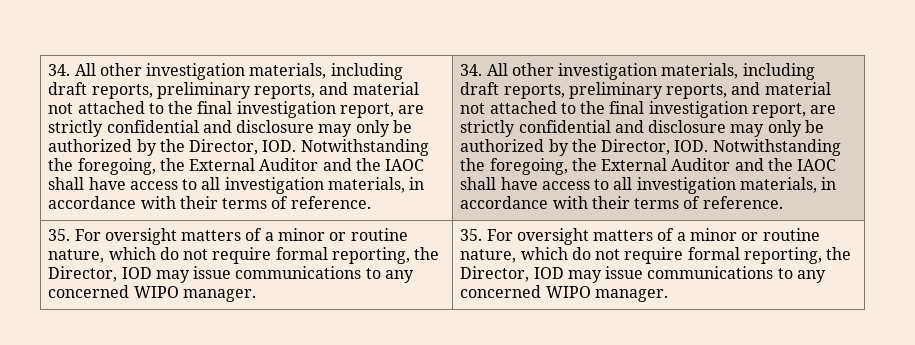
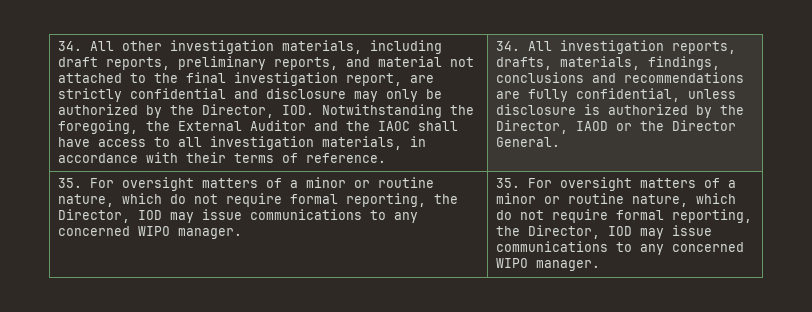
[511,63,815,80] [460,82,831,99] [460,101,837,118] [460,120,825,137] [460,139,841,156] [460,158,837,175] [460,177,837,194] [460,196,783,209] other investigation materials, including draft reports, preliminary reports, and material not attached to the final investigation report, are strictly confidential and disclosure may only be authorized by the Director, IOD. Notwithstanding the foregoing, the External Auditor and the IAOC shall have access to all investigation materials, in accordance with their terms of reference. -> [559,40,736,54] [495,56,720,70] [495,72,744,83] [495,88,736,102] [495,104,744,118] [495,120,736,134] [495,137,560,147] investigation reports, drafts, materials, findings, conclusions and recommendations are fully confidential, unless disclosure is authorized by the Director, IAOD or the Director General.

